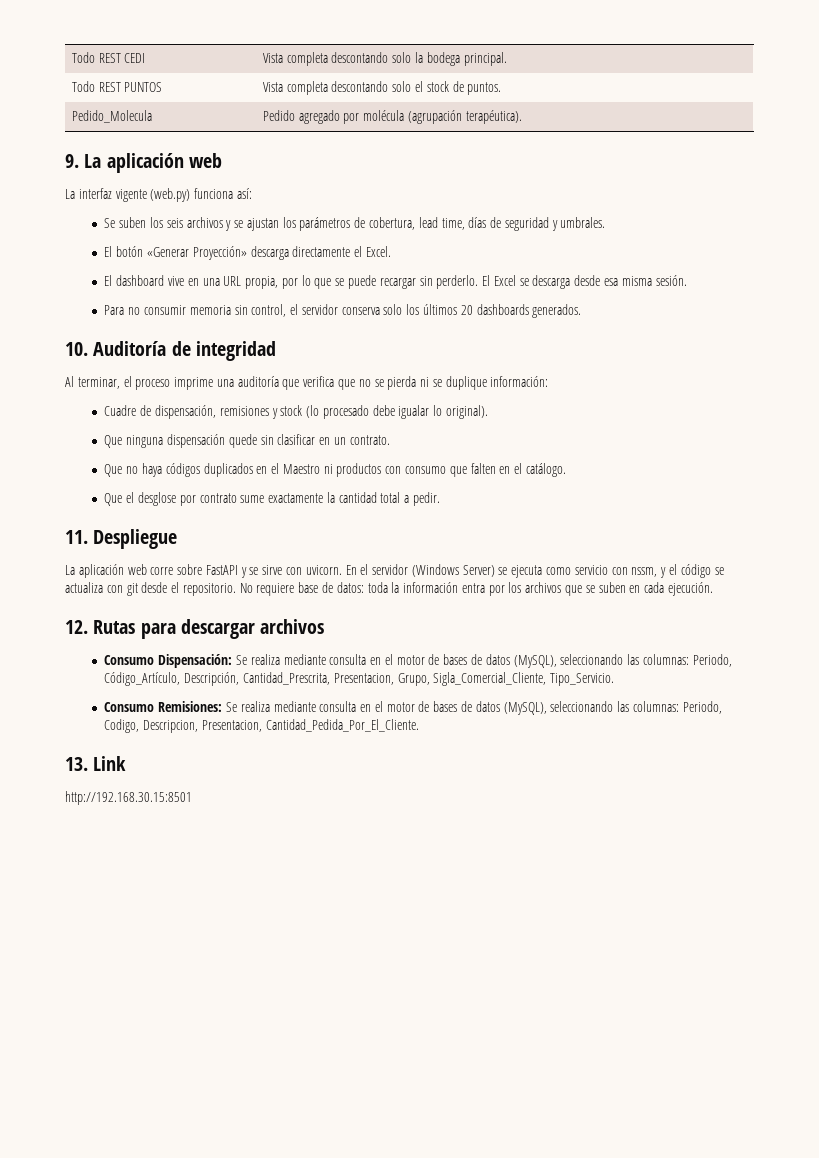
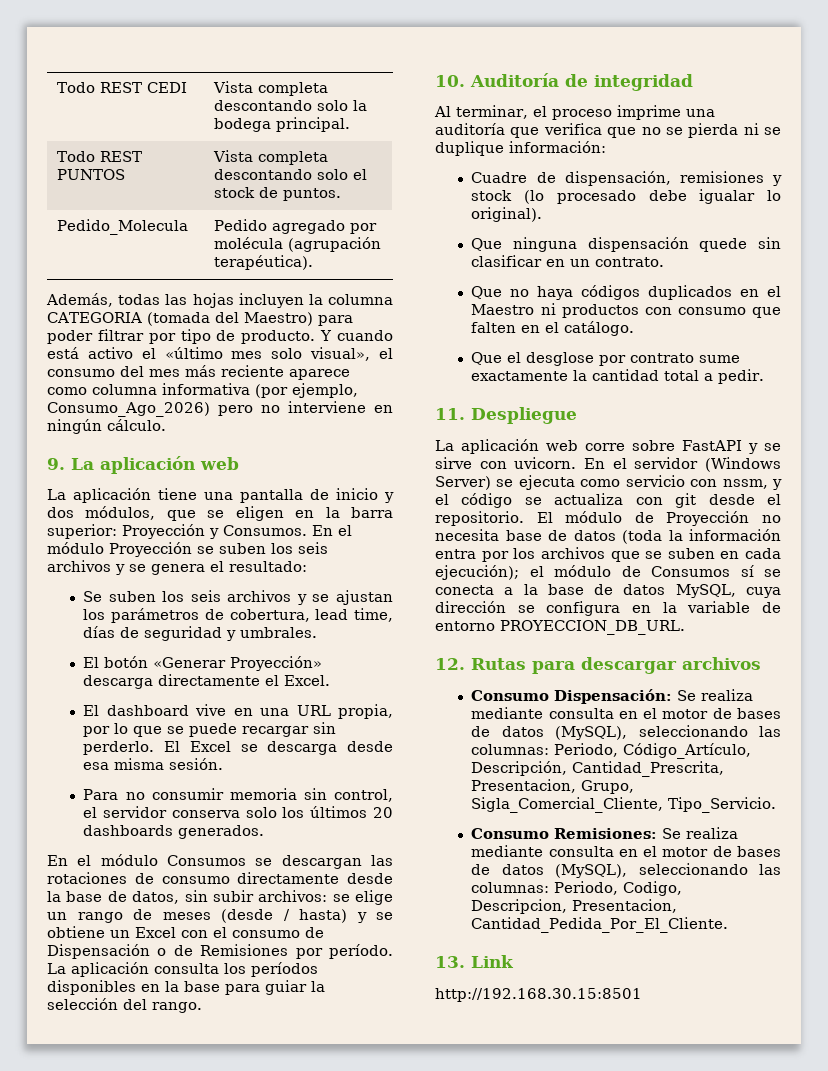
(522, 117) none -> [46,293,393,308] [47,312,353,326] [47,329,393,344] [47,347,393,361] [47,365,350,380] [47,383,358,398] [47,401,393,417] [47,419,166,434] // Además, todas las hojas incluyen la columna CATEGORIA (tomada del Maestro) para poder filtrar por tipo de producto. Y cuando está activo el «último mes solo visual», el consumo del mes más reciente aparece como columna informativa (por ejemplo, Consumo_Ago_2026) pero no interviene en ningún cálculo.
[78,188,252,202] interfaz vigente (web.py) funciona así: -> [73,488,394,503] [47,506,393,521] [47,524,352,539] [47,542,328,557] [47,560,307,575] aplicación tiene una pantalla de inicio y dos módulos, que se eligen en la barra superior: Proyección y Consumos. En el módulo Proyección se suben los seis archivos y se genera el resultado:
(582, 311) none -> [47,854,393,869] [47,872,393,884] [47,890,393,905] [47,909,393,923] [47,926,324,938] [47,944,393,959] [47,962,318,977] [47,980,325,995] [47,998,202,1013] // En el módulo Consumos se descargan las rotaciones de consumo directamente desde la base de datos, sin subir archivos: se elige un rango de meses (desde / hasta) y se obtiene un Excel con el consumo de Dispensación o de Remisiones por período. La aplicación consulta los períodos disponibles en la base para guiar la selección del rango.
[239,582,388,596] No requiere base de datos: toda -> [536,511,781,526] [435,529,662,544] El módulo de Proyección no necesita base de datos (toda
[667,582,713,596] ejecución. -> [435,565,781,580] [435,584,781,598] [435,601,781,616] [435,620,685,635] ejecución); el módulo de Consumos sí se conecta a la base de datos MySQL, cuya dirección se configura en la variable de entorno PROYECCION_DB_URL.

